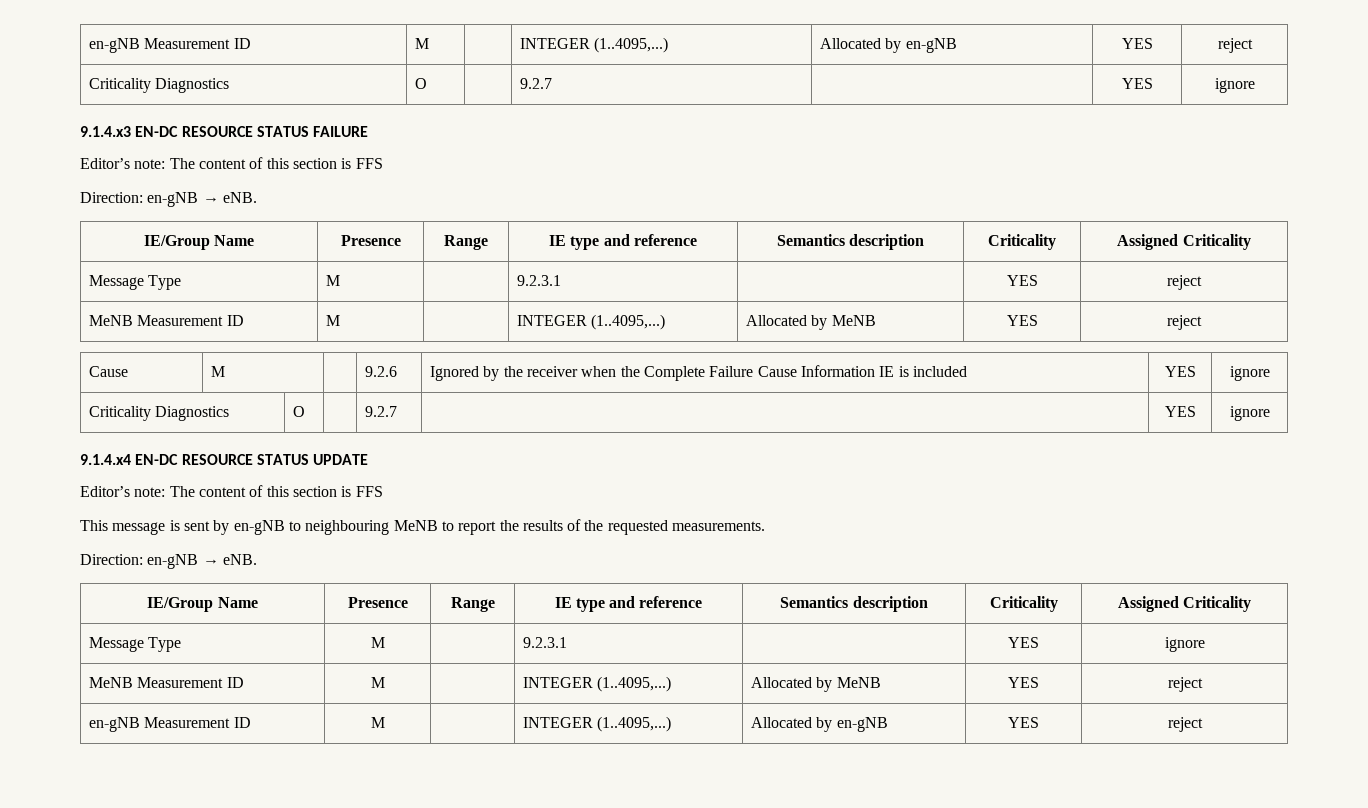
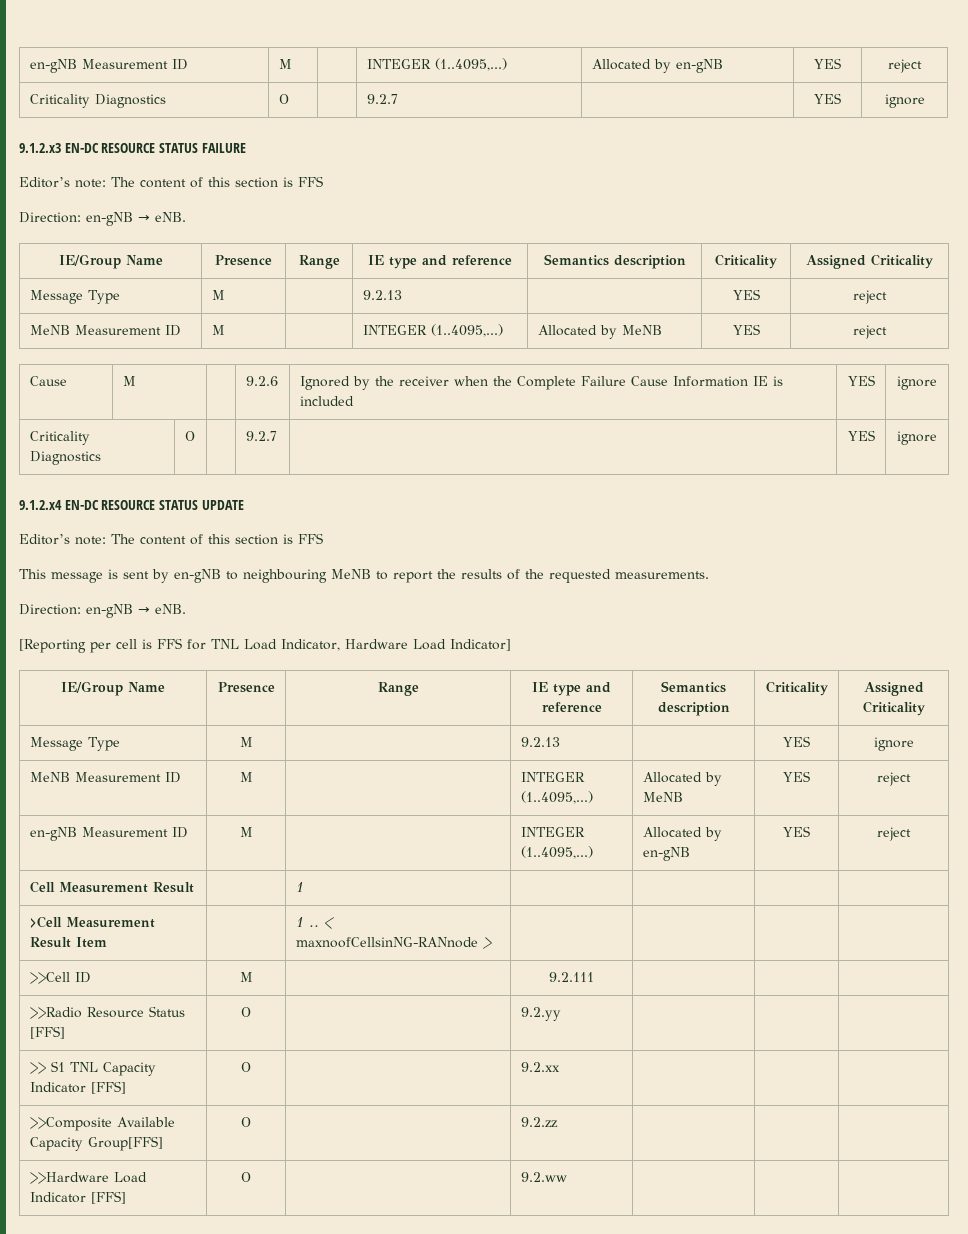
[80,126,131,137] 9.1.4.x3 -> [19,143,61,153] 9.1.2.x3
[516,275,561,286] 9.2.3.1 -> [362,290,402,300] 9.2.13
[80,454,131,465] 9.1.4.x4 -> [19,500,62,510] 9.1.2.x4
(257, 559) none -> [19,638,511,653] // [Reporting per cell is FFS for TNL Load Indicator, Hardware Load Indicator]
[522,637,567,648] 9.2.3.1 -> [520,737,560,747] 9.2.13
(1203, 724) none -> [29,881,194,893] [295,882,304,892] [29,916,155,928] [29,937,107,948] [295,917,334,929] [295,937,492,949] [29,972,91,984] [239,972,253,982] [549,972,594,982] [29,1006,185,1019] [29,1026,65,1039] [241,1007,251,1017] [520,1007,561,1021] [29,1061,156,1076] [29,1081,126,1094] [241,1062,251,1072] [520,1062,560,1072] [29,1117,175,1131] [29,1136,163,1151] [241,1117,251,1127] [520,1117,558,1128] [29,1172,147,1184] [29,1191,126,1204] [241,1172,251,1182] [520,1172,567,1182] // Cell Measurement Result | | 1 | | | | // >Cell Measurement Result Item | | 1 .. < maxnoofCellsinNG-RANnode > | | | | // >>Cell ID | M | | 9.2.111 | | | // >>Radio Resource Status [FFS] | O | | 9.2.yy | | | // >> S1 TNL Capacity Indicator [FFS] | O | | 9.2.xx | | | // >>Composite Available Capacity Group[FFS] | O | | 9.2.zz | | | // >>Hardware Load Indicator [FFS] | O | | 9.2.ww | | |

